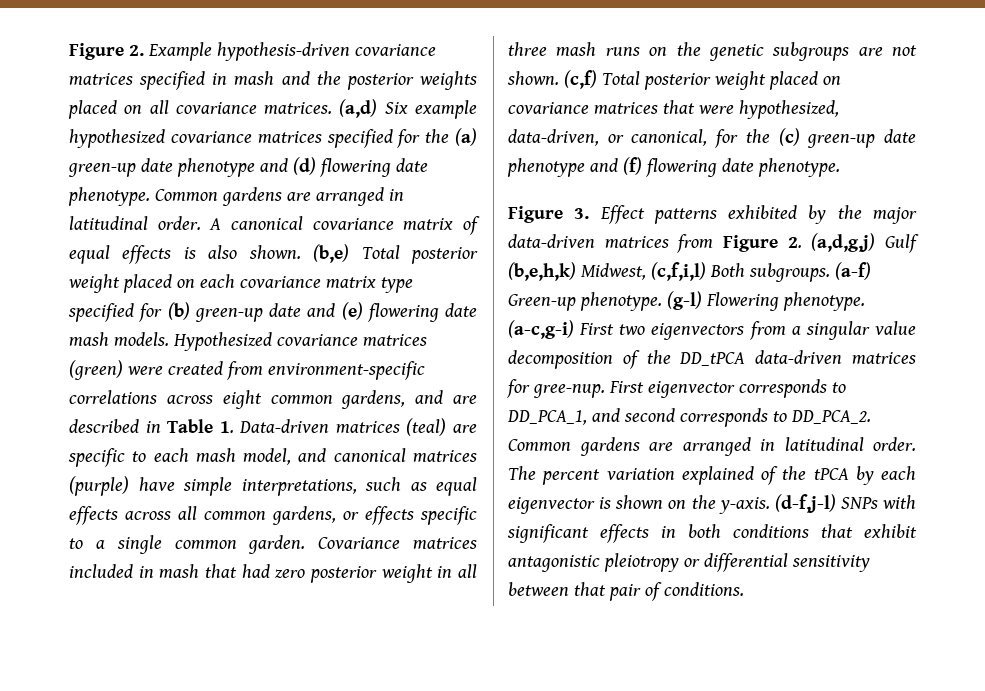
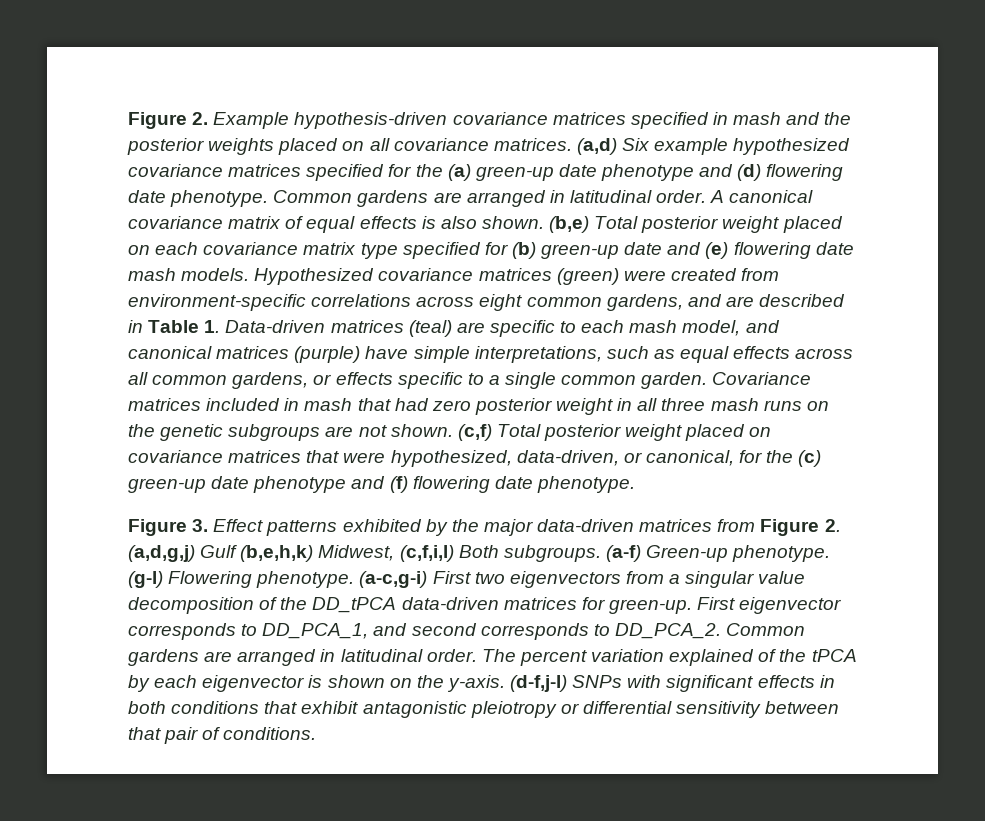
[532,384,605,398] gree-nup. -> [608,599,692,614] green-up.

